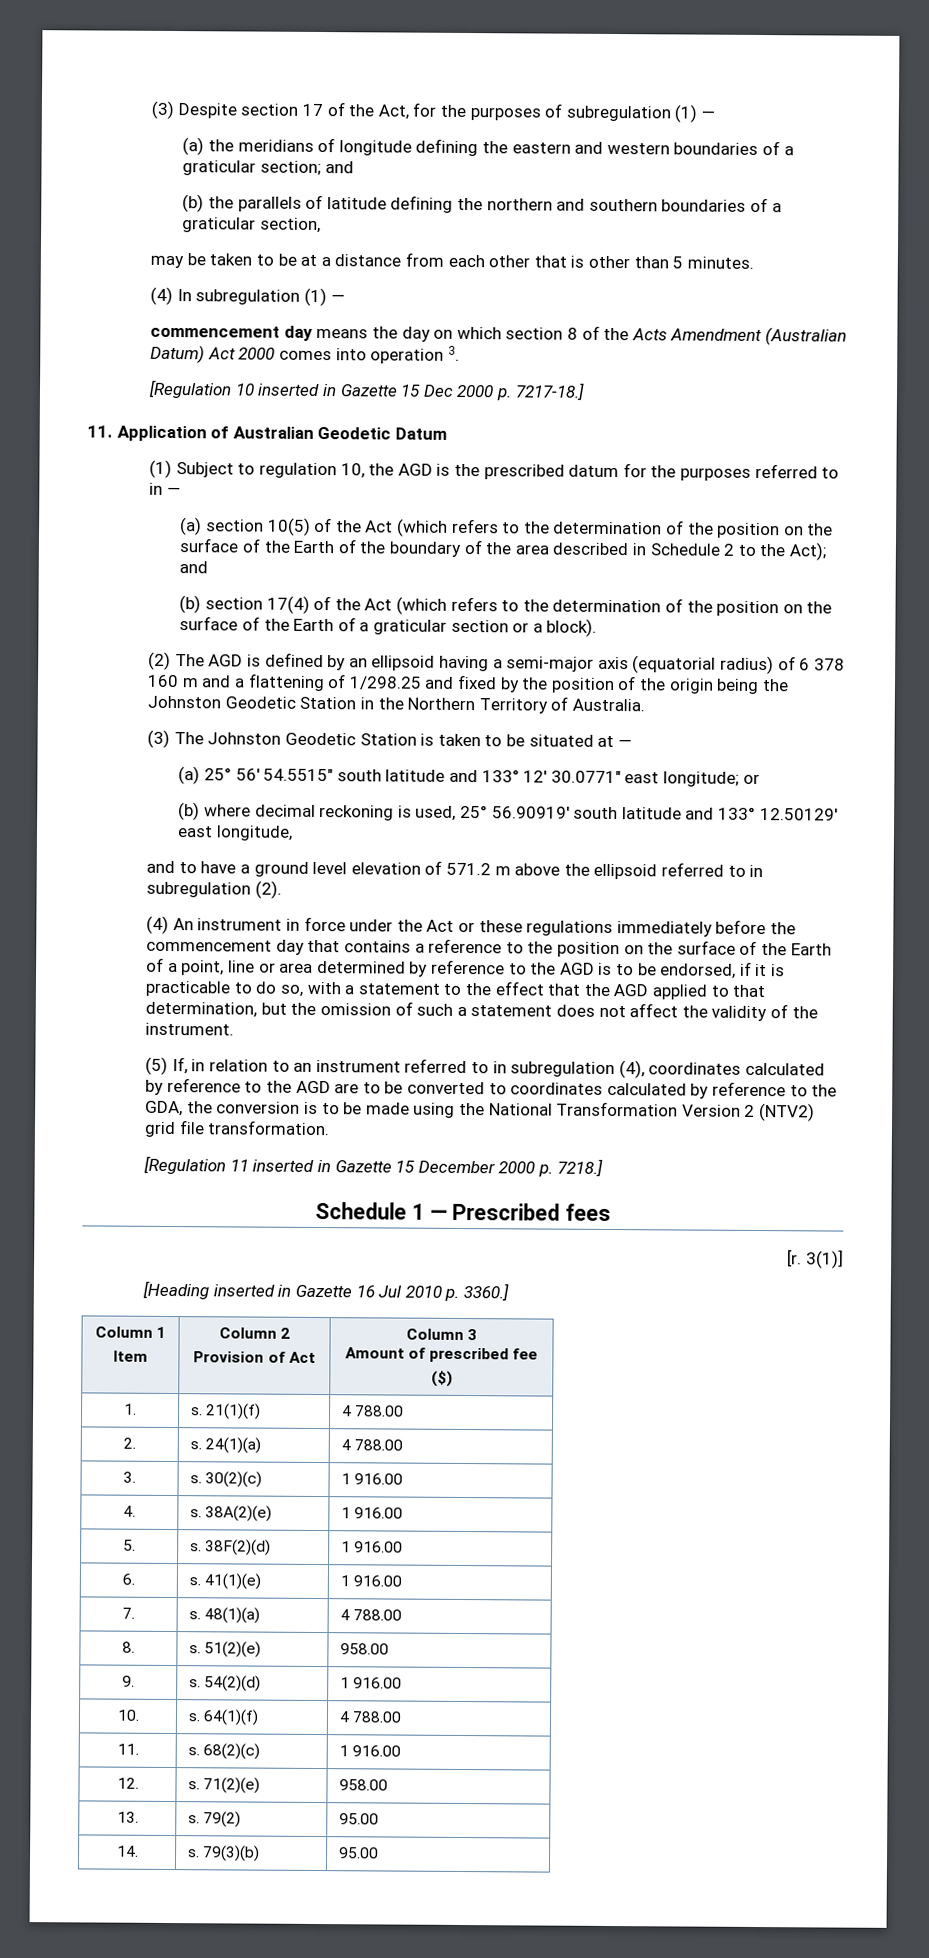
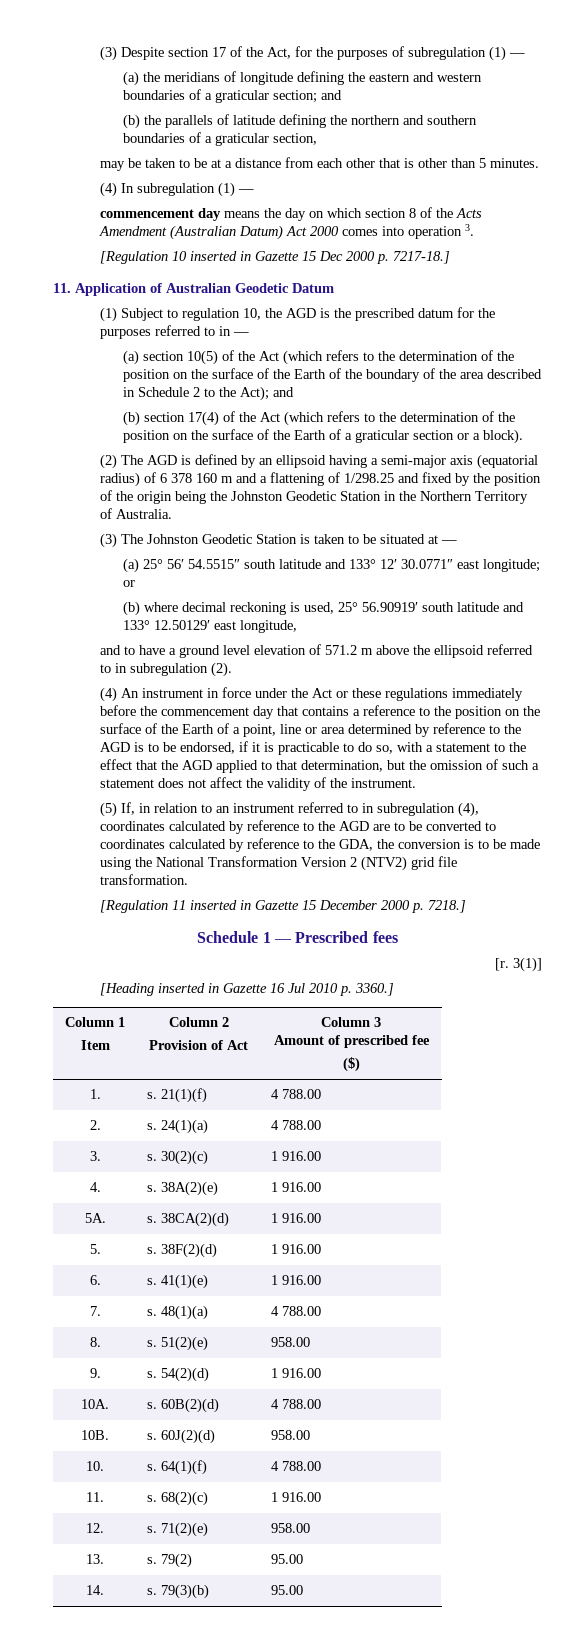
(403, 1513) none -> [84,1213,106,1223] [146,1212,229,1227] [270,1213,321,1223] // 5A. | s. 38CA(2)(d) | 1 916.00
(402, 1683) none -> [81,1399,109,1409] [146,1398,219,1413] [270,1399,321,1409] [81,1430,109,1440] [146,1429,215,1444] [270,1430,310,1440] // 10A. | s. 60B(2)(d) | 4 788.00 // 10B. | s. 60J(2)(d) | 958.00

